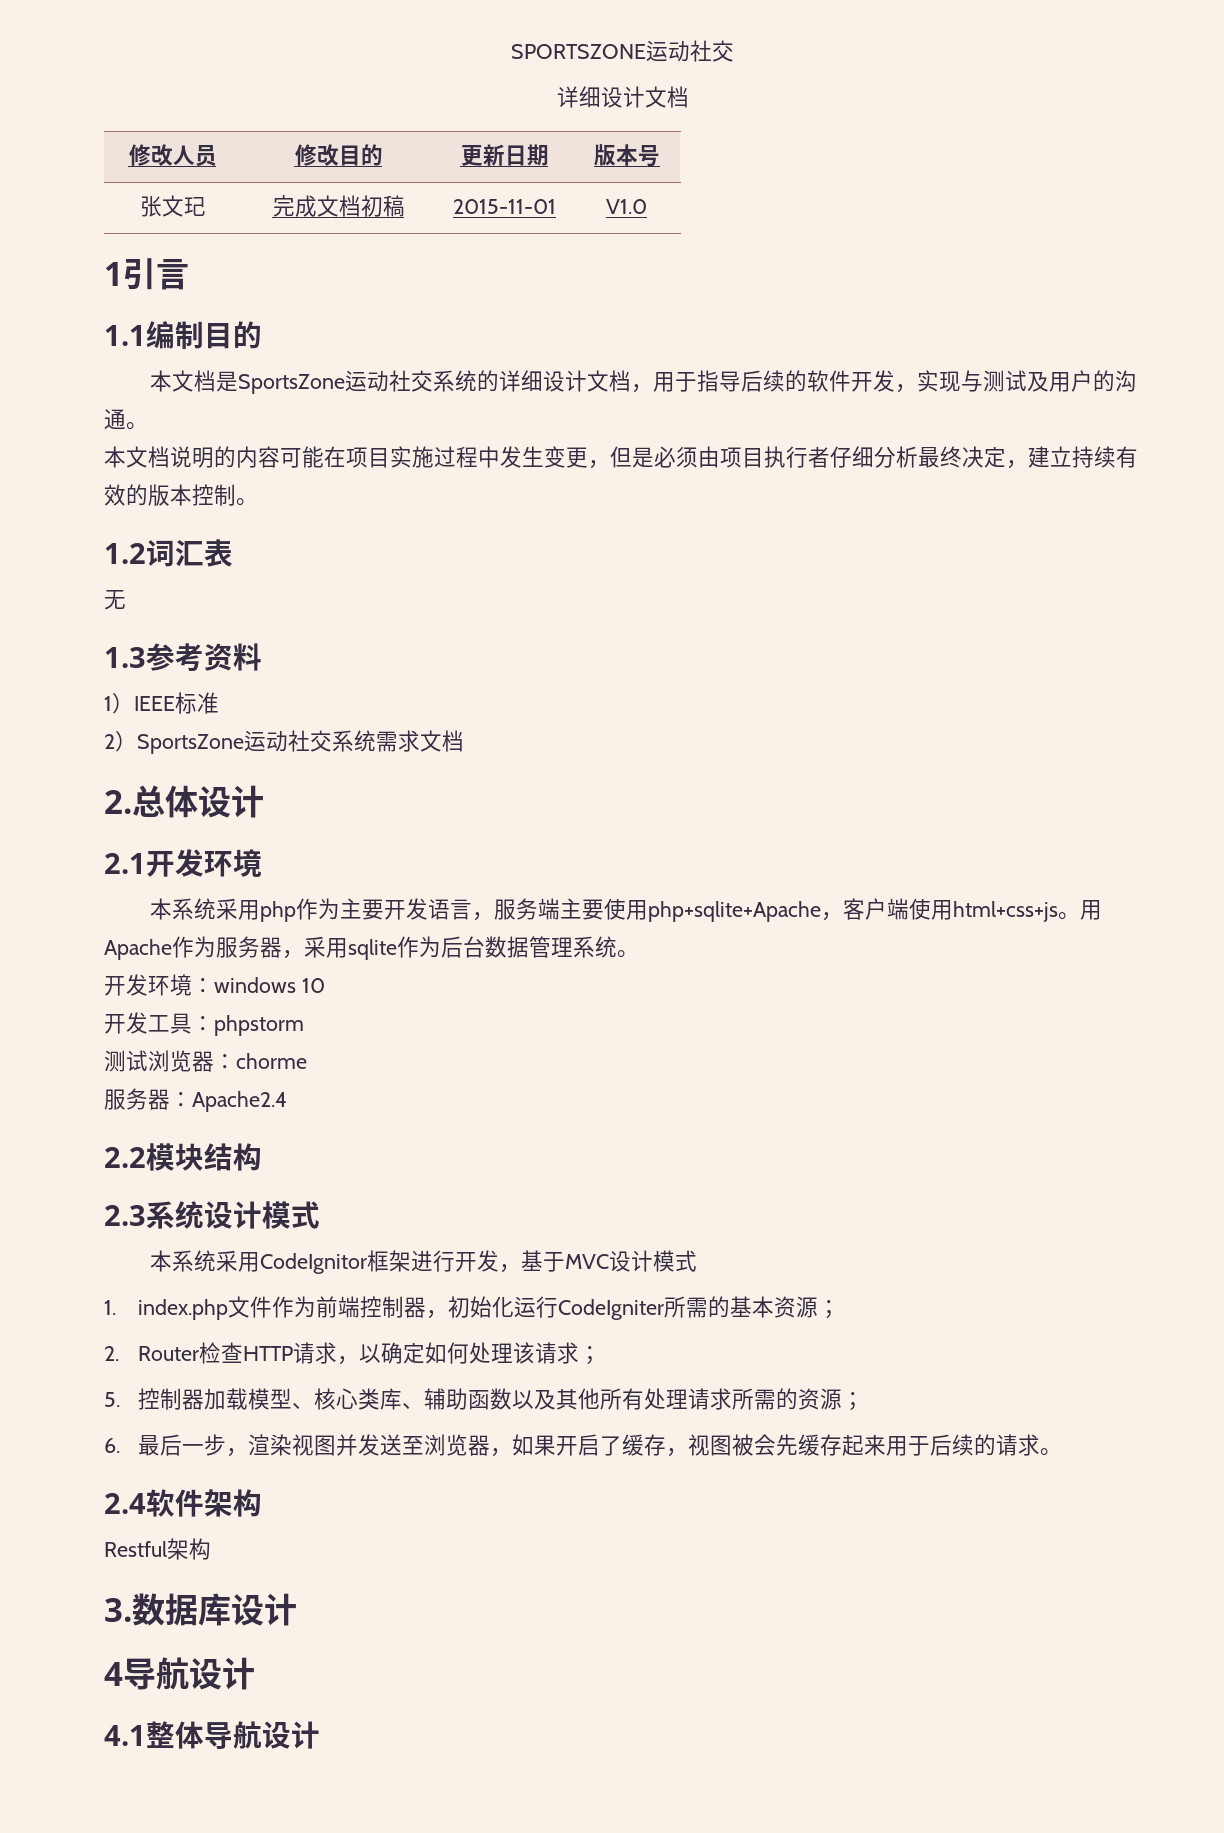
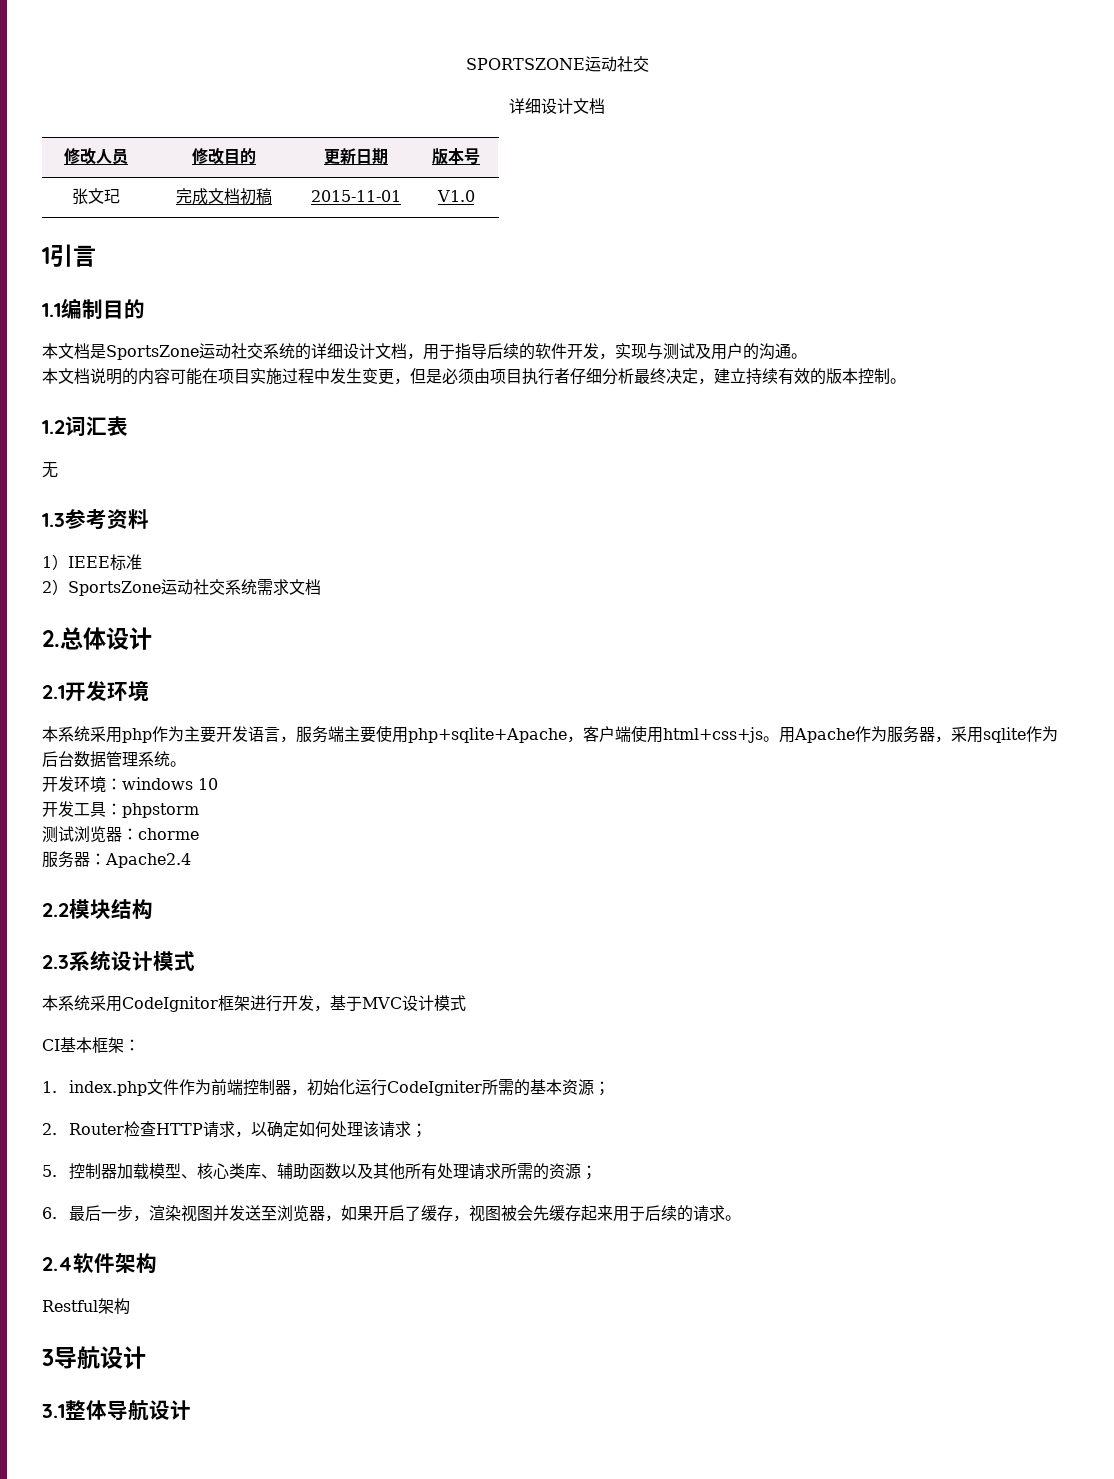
(698, 1261) none -> [42,1037,140,1053] // CI基本框架：
[104,1593,297,1626] [104,1662,123,1686] 3.数据库设计 // 4 -> [42,1349,54,1366] 3
[104,1725,146,1746] 4.1 -> [42,1404,65,1418] 3.1

